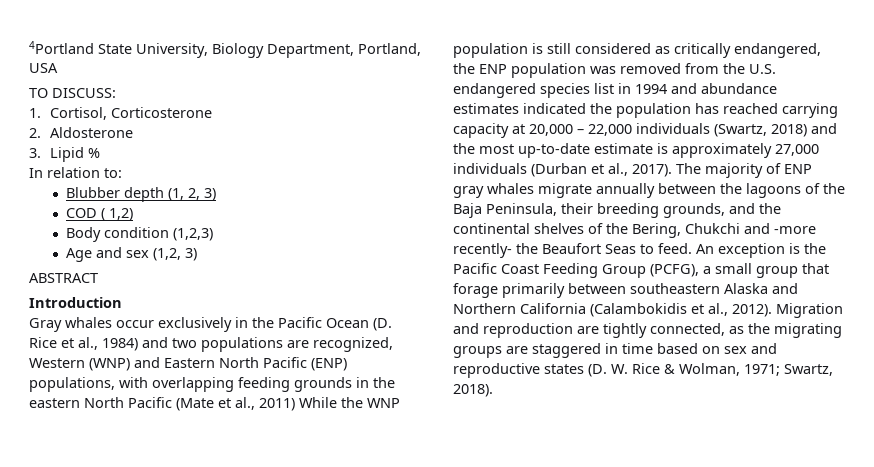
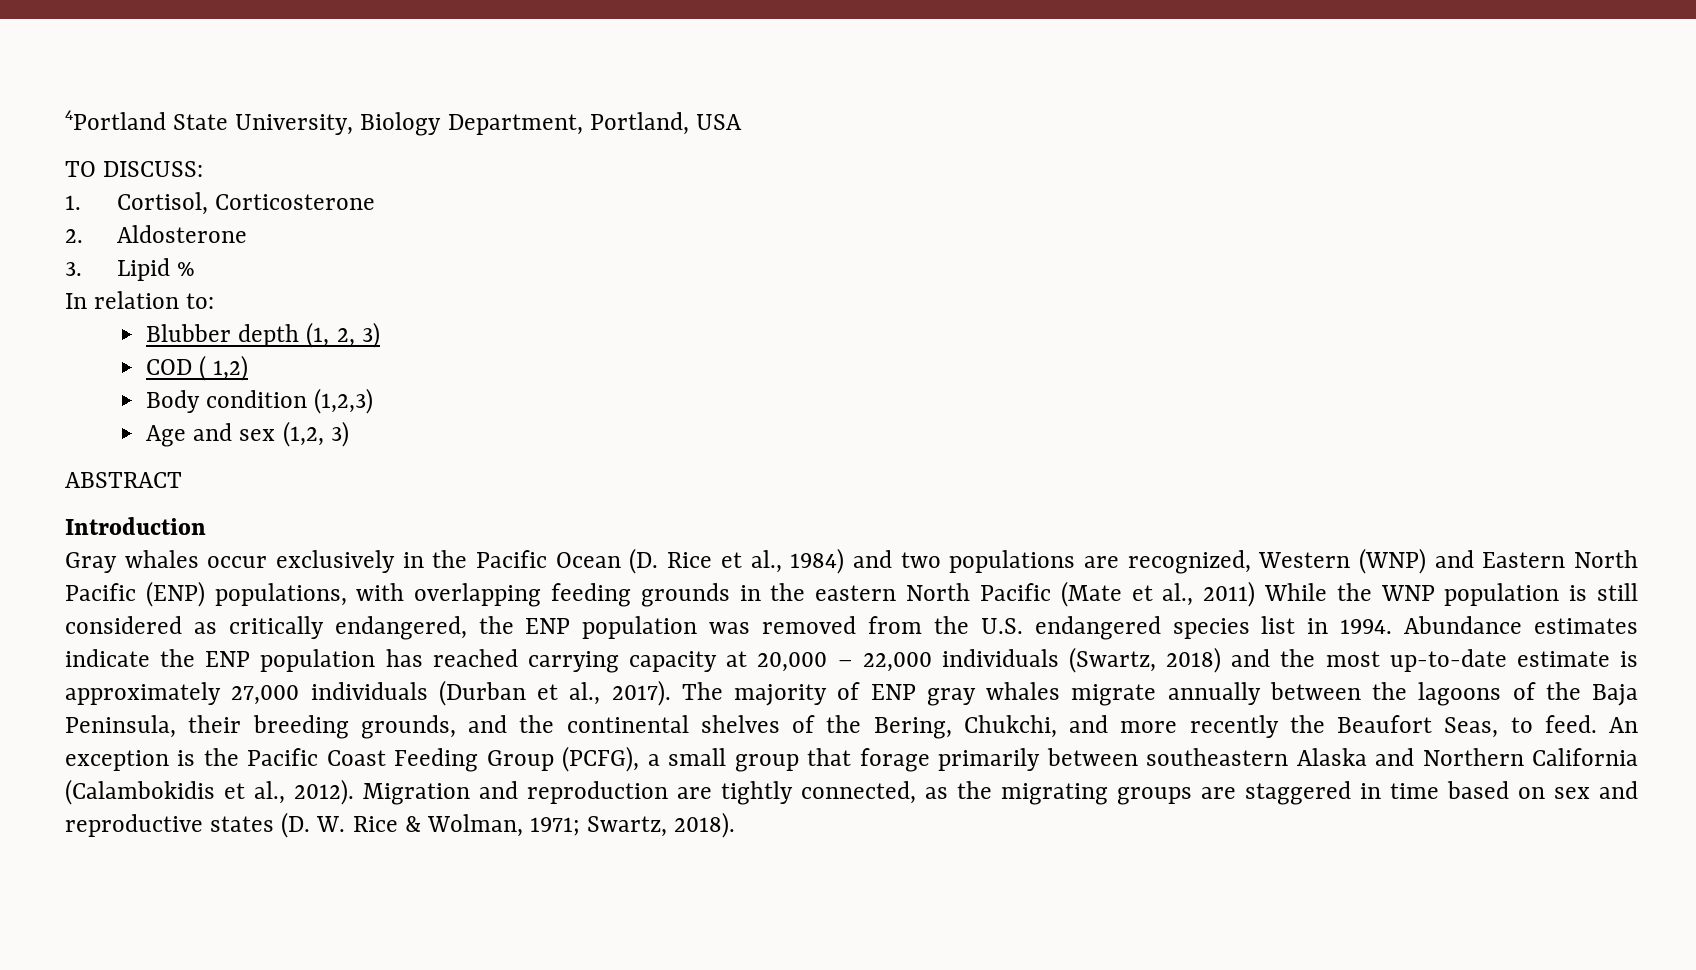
[635,83,777,94] [453,103,612,114] 1994 and abundance estimates indicated the -> [1340,616,1639,634] [65,649,251,667] 1994. Abundance estimates indicate the ENP
[685,223,816,234] [453,243,512,258] Chukchi and -more recently- -> [963,715,1279,738] Chukchi, and more recently
[605,244,636,254] Seas -> [1444,717,1499,738] Seas,

